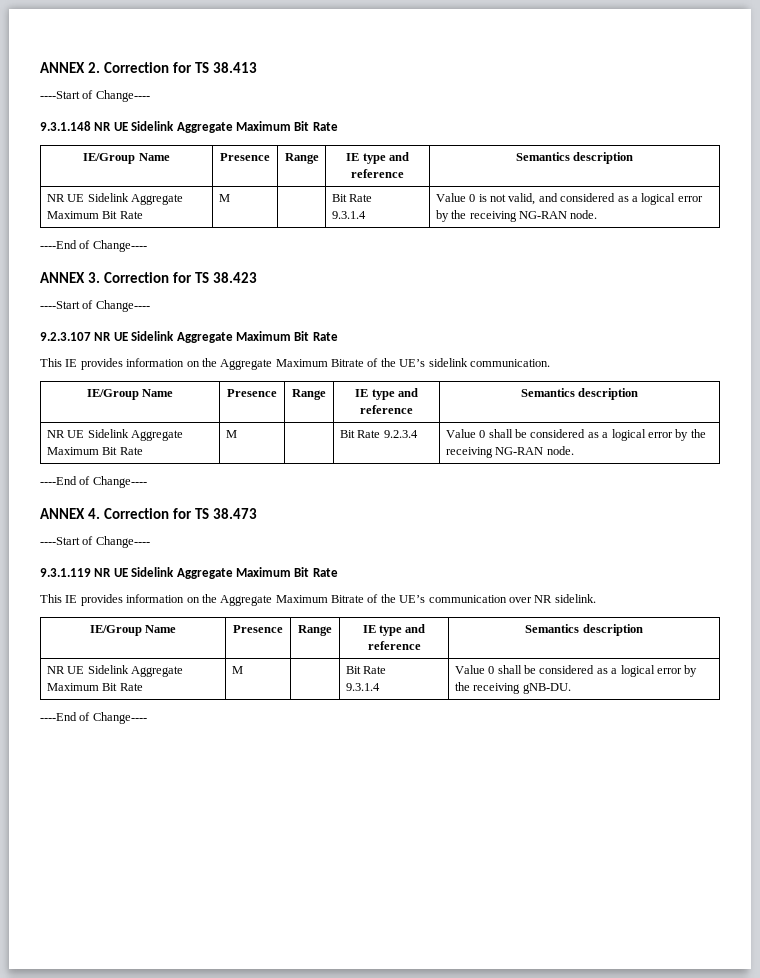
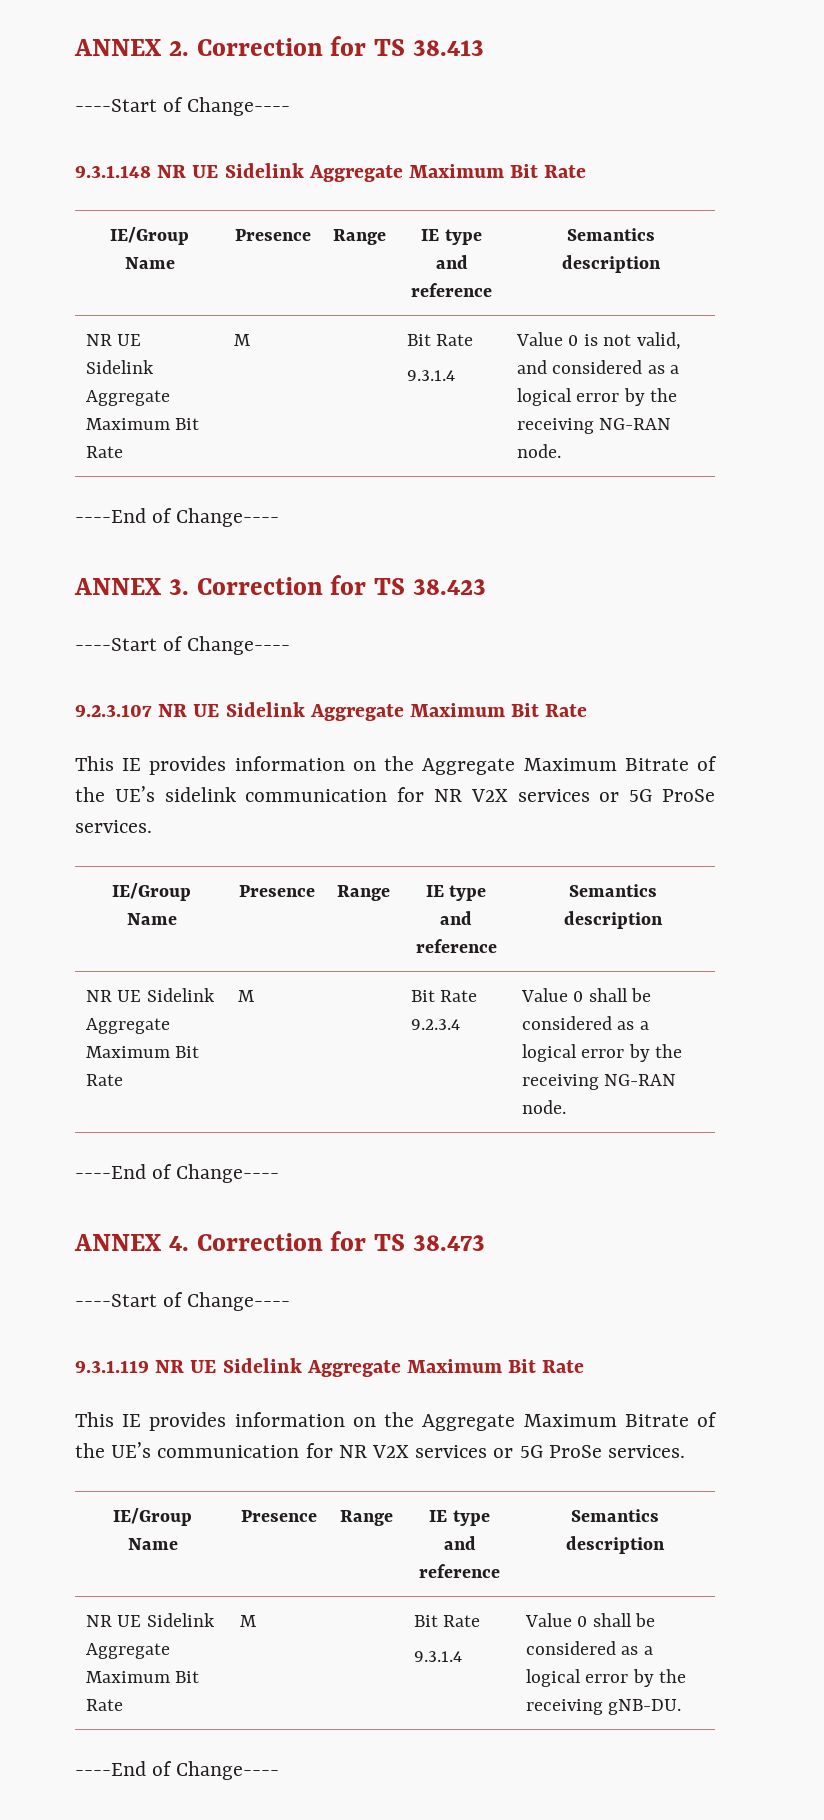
[469,359,550,367] communication. -> [245,787,715,802] [75,820,152,833] communication for NR V2X services or 5G ProSe services.
[508,594,596,603] over NR sidelink. -> [305,1443,686,1458] for NR V2X services or 5G ProSe services.

